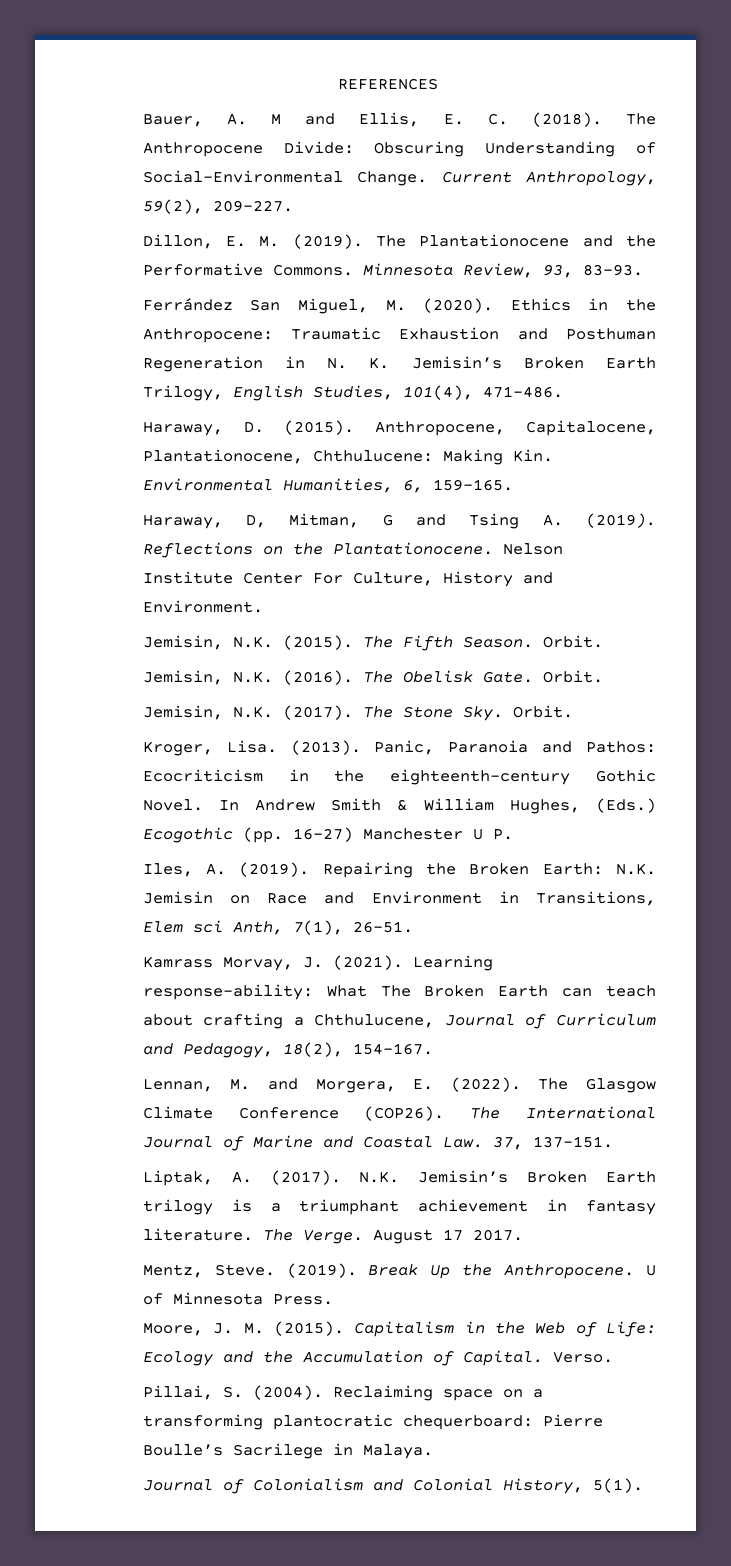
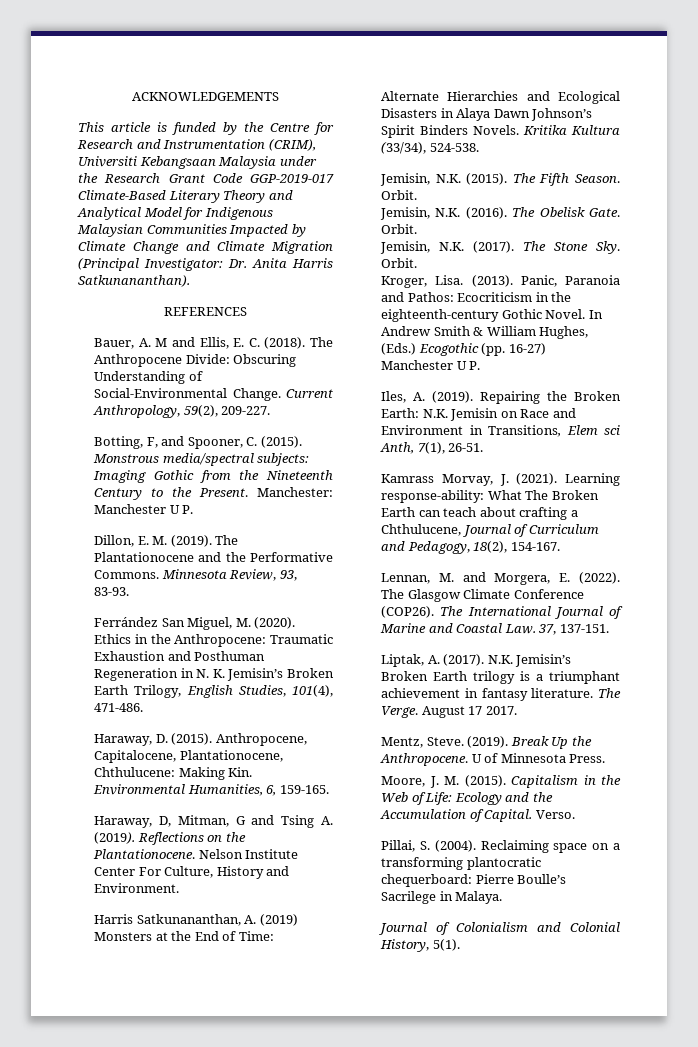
(337, 84) none -> [132,92,279,101] [78,122,334,135] [77,139,316,151] [78,156,317,169] [78,173,334,183] [78,190,293,203] [77,207,273,220] [77,224,306,237] [78,241,333,254] [78,258,333,271] [78,275,190,287] ACKNOWLEDGEMENTS // This article is funded by the Centre for Research and Instrumentation (CRIM), Universiti Kebangsaan Malaysia under the Research Grant Code GGP-2019-017 Climate-Based Literary Theory and Analytical Model for Indigenous Malaysian Communities Impacted by Climate Change and Climate Migration (Principal Investigator: Dr. Anita Harris Satkunananthan). //
(293, 206) none -> [94,436,302,449] [93,453,310,466] [93,470,333,483] [94,487,333,500] [94,504,194,514] // Botting, F, and Spooner, C. (2015). Monstrous media/spectral subjects: Imaging Gothic from the Nineteenth Century to the Present. Manchester: Manchester U P.
(263, 606) none -> [94,914,298,926] [94,931,274,941] [381,91,620,104] [381,108,593,121] [381,125,620,138] [381,142,479,154] // Harris Satkunananthan, A. (2019) Monsters at the End of Time: Alternate Hierarchies and Ecological Disasters in Alaya Dawn Johnson’s Spirit Binders Novels. Kritika Kultura (33/34), 524-538.

